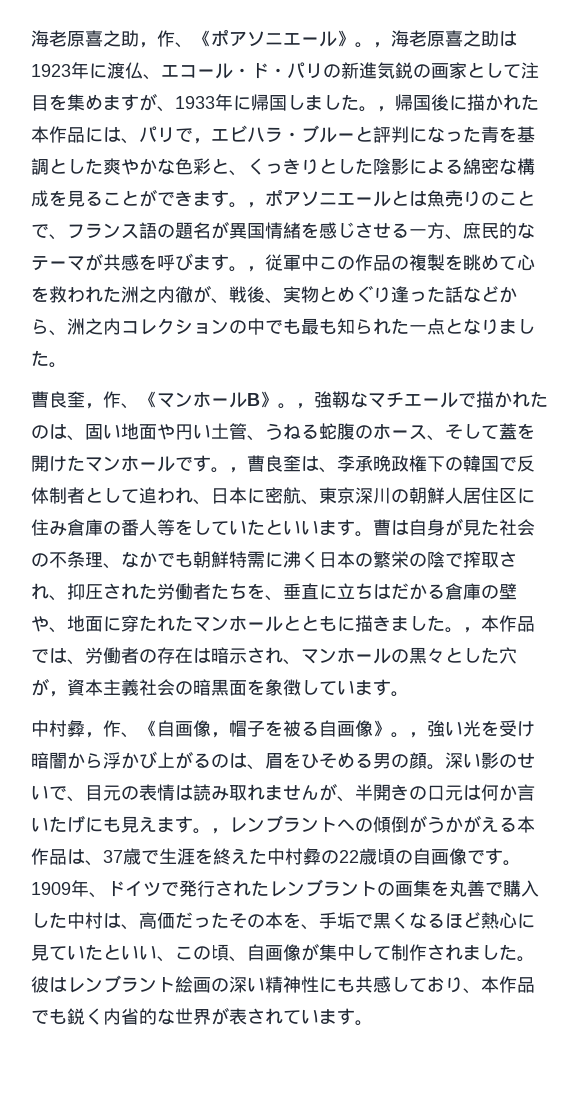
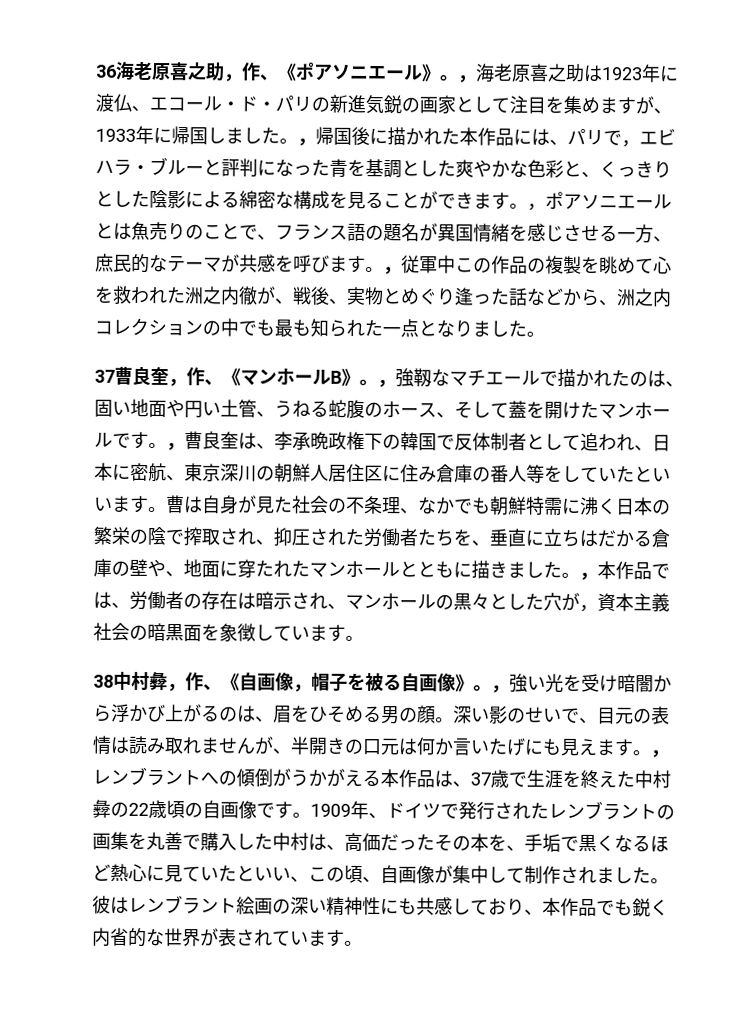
(31, 38) none -> [95,64,117,78] 36
(67, 365) none -> [94,369,115,383] 37
(409, 694) none -> [93,674,114,688] 38

